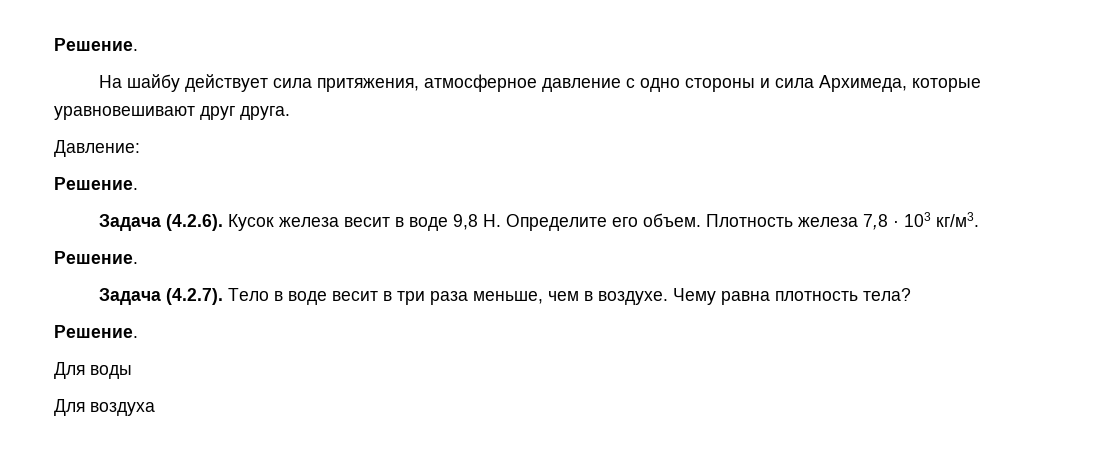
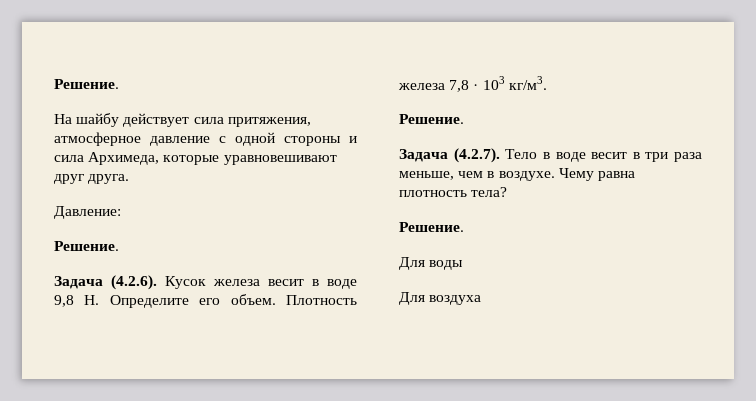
[639,78,680,92] одно -> [235,132,275,146] одной

